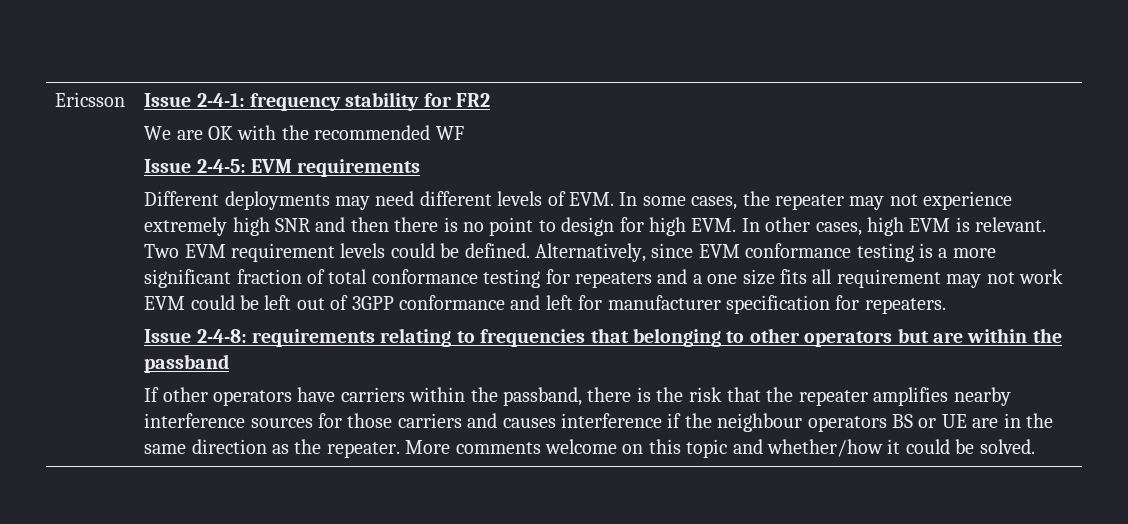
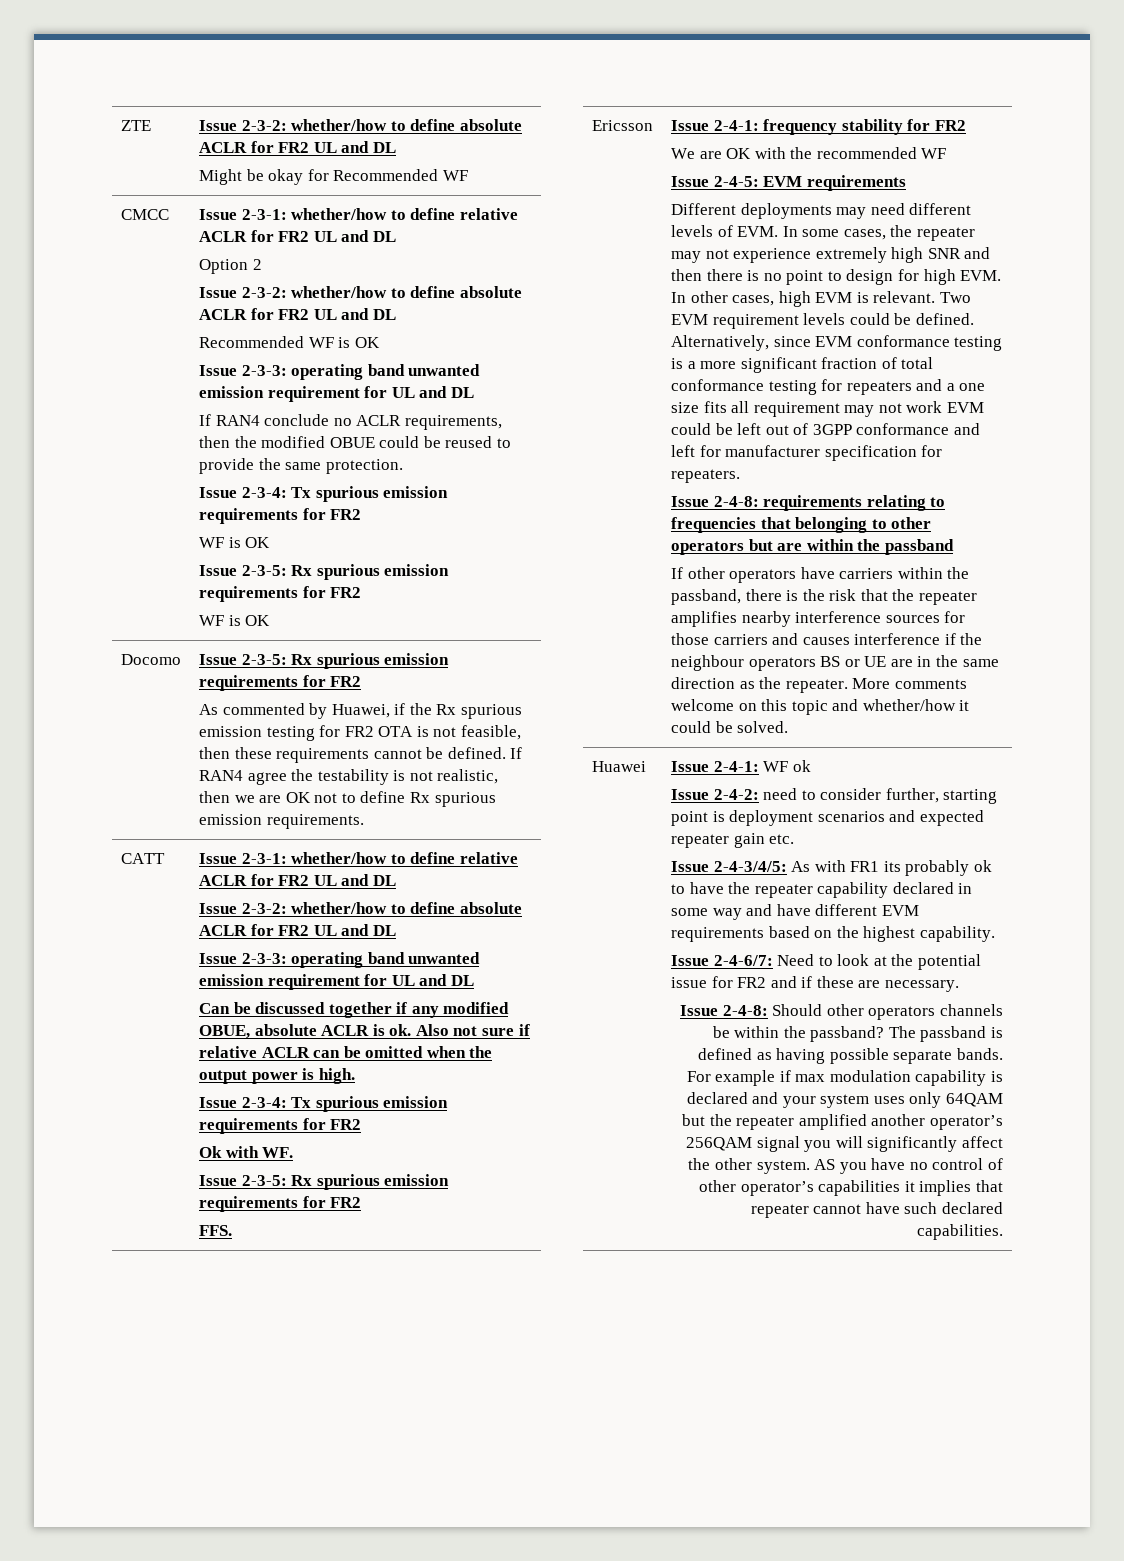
(55, 99) none -> [120,120,151,131] [198,119,522,131] [198,141,396,153] [198,169,468,185] [120,209,169,220] [198,208,518,220] [198,230,396,242] [198,259,262,274] [198,286,522,298] [198,308,396,320] [198,336,380,348] [198,364,481,380] [198,386,474,402] [198,414,502,430] [198,436,512,448] [198,458,403,474] [198,486,449,502] [198,508,362,524] [198,537,271,548] [198,564,450,580] [198,586,362,602] [198,615,271,626] [120,654,181,665] [198,653,450,669] [198,675,362,691] [198,703,523,719] [198,725,522,741] [198,747,523,763] [198,769,499,785] [198,791,496,807] [198,814,364,829] [120,853,165,864] [198,852,518,864] [198,874,396,886] [198,902,522,914] [198,924,396,936] [198,952,481,968] [198,974,474,990] [198,1002,510,1018] [198,1024,530,1039] [198,1046,493,1058] [198,1068,355,1084] [198,1096,449,1112] [198,1118,362,1134] [198,1146,294,1158] [198,1174,450,1190] [198,1196,362,1212] [198,1225,232,1236] ZTE | Issue 2-3-2: whether/how to define absolute ACLR for FR2 UL and DL // Might be okay for Recommended WF // CMCC | Issue 2-3-1: whether/how to define relative ACLR for FR2 UL and DL // Option 2 // Issue 2-3-2: whether/how to define absolute ACLR for FR2 UL and DL // Recommended WF is OK // Issue 2-3-3: operating band unwanted emission requirement for UL and DL // If RAN4 conclude no ACLR requirements, then the modified OBUE could be reused to provide the same protection. // Issue 2-3-4: Tx spurious emission requirements for FR2 // WF is OK // Issue 2-3-5: Rx spurious emission requirements for FR2 // WF is OK // Docomo | Issue 2-3-5: Rx spurious emission requirements for FR2 // As commented by Huawei, if the Rx spurious emission testing for FR2 OTA is not feasible, then these requirements cannot be defined. If RAN4 agree the testability is not realistic, then we are OK not to define Rx spurious emission requirements. // CATT | Issue 2-3-1: whether/how to define relative ACLR for FR2 UL and DL // Issue 2-3-2: whether/how to define absolute ACLR for FR2 UL and DL // Issue 2-3-3: operating band unwanted emission requirement for UL and DL // Can be discussed together if any modified OBUE, absolute ACLR is ok. Also not sure if relative ACLR can be omitted when the output power is high. // Issue 2-3-4: Tx spurious emission requirements for FR2 // Ok with WF. // Issue 2-3-5: Rx spurious emission requirements for FR2 // FFS. //
(1035, 446) none -> [591,761,646,772] [670,760,811,772] [670,788,998,804] [670,810,984,826] [670,833,795,848] [670,860,993,876] [670,882,973,898] [670,904,919,920] [670,926,995,942] [670,954,982,970] [670,976,960,992] [680,1004,1004,1020] [712,1026,1004,1042] [698,1048,1004,1064] [686,1070,1004,1086] [686,1092,1004,1108] [682,1114,1004,1130] [686,1136,1004,1152] [688,1158,1004,1174] [699,1180,1004,1196] [750,1202,1004,1218] [917,1224,1004,1240] // Huawei | Issue 2-4-1: WF ok // Issue 2-4-2: need to consider further, starting point is deployment scenarios and expected repeater gain etc. // Issue 2-4-3/4/5: As with FR1 its probably ok to have the repeater capability declared in some way and have different EVM requirements based on the highest capability. // Issue 2-4-6/7: Need to look at the potential issue for FR2 and if these are necessary. // Issue 2-4-8: Should other operators channels be within the passband? The passband is defined as having possible separate bands. For example if max modulation capability is declared and your system uses only 64QAM but the repeater amplified another operator’s 256QAM signal you will significantly affect the other system. AS you have no control of other operator’s capabilities it implies that repeater cannot have such declared capabilities.

